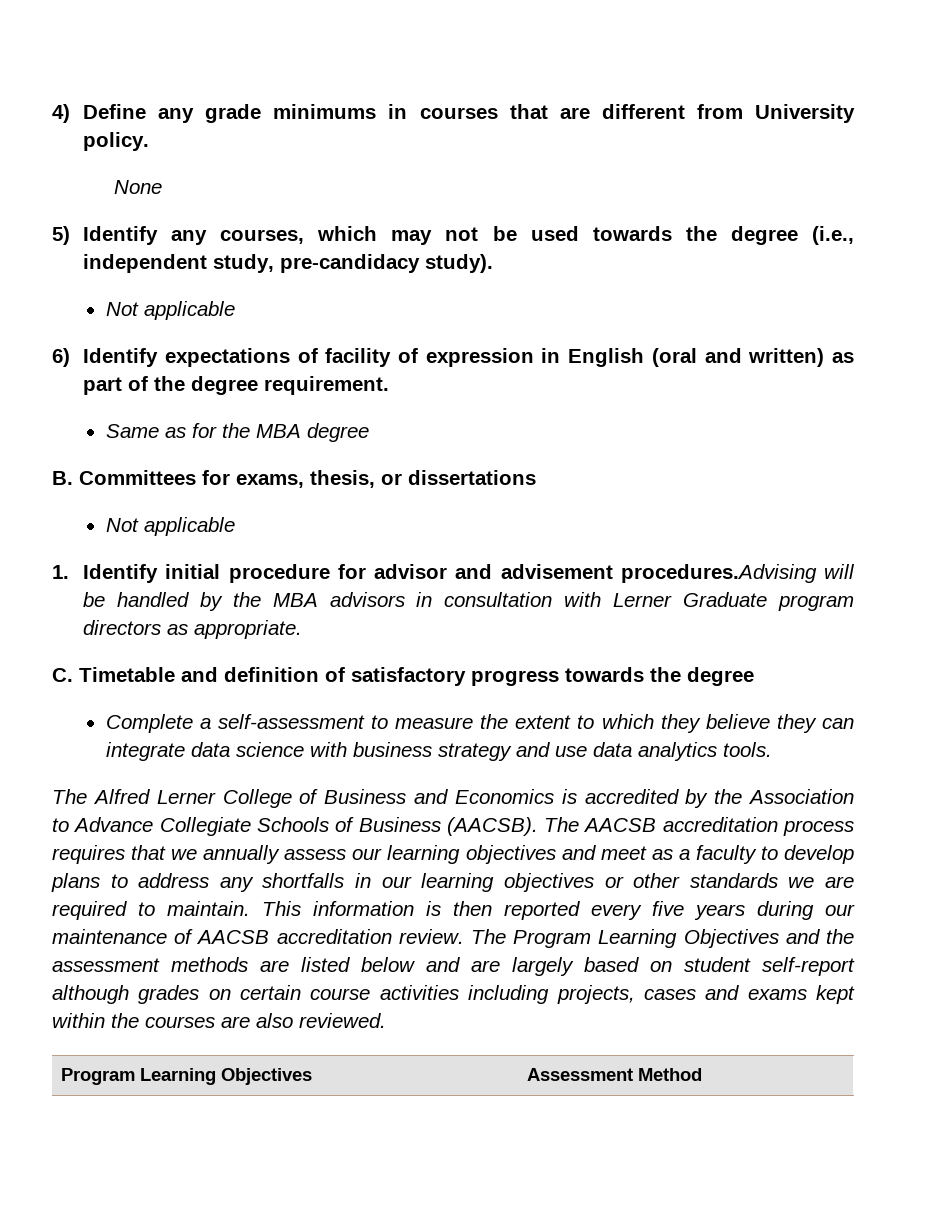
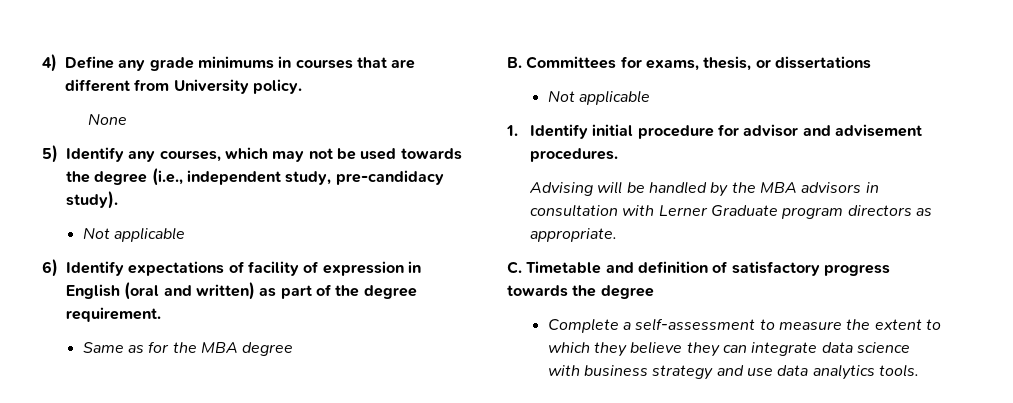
[620,564,817,583] procedures.Advising -> [530,148,619,162] [529,182,594,196] procedures. // Advising
[52,789,855,808] [52,817,854,836] [52,845,854,864] [51,873,855,892] [52,901,855,920] [52,929,855,948] [52,957,855,976] [52,985,856,1004] [52,1013,386,1028] [61,1068,313,1085] [527,1068,703,1081] // The Alfred Lerner College of Business and Economics is accredited by the Association to Advance Collegiate Schools of Business (AACSB). The AACSB accreditation process requires that we annually assess our learning objectives and meet as a faculty to develop plans to address any shortfalls in our learning objectives or other standards we are required to maintain. This information is then reported every five years during our maintenance of AACSB accreditation review. The Program Learning Objectives and the assessment methods are listed below and are largely based on student self-report although grades on certain course activities including projects, cases and exams kept within the courses are also reviewed. // Program Learning Objectives | Assessment Method -> (919, 370) none

